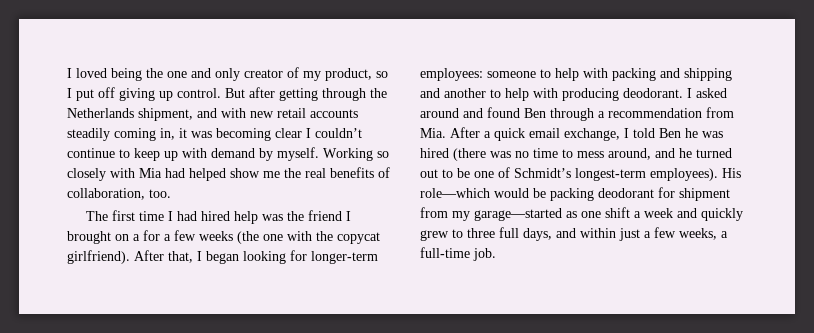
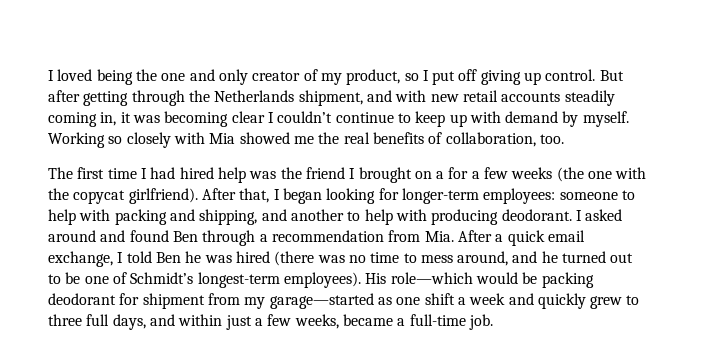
[165,168,260,181] had helped show -> [239,132,290,144] showed
[684,68,732,81] shipping -> [199,209,258,225] shipping,
(717, 234) none -> [342,314,393,326] became

